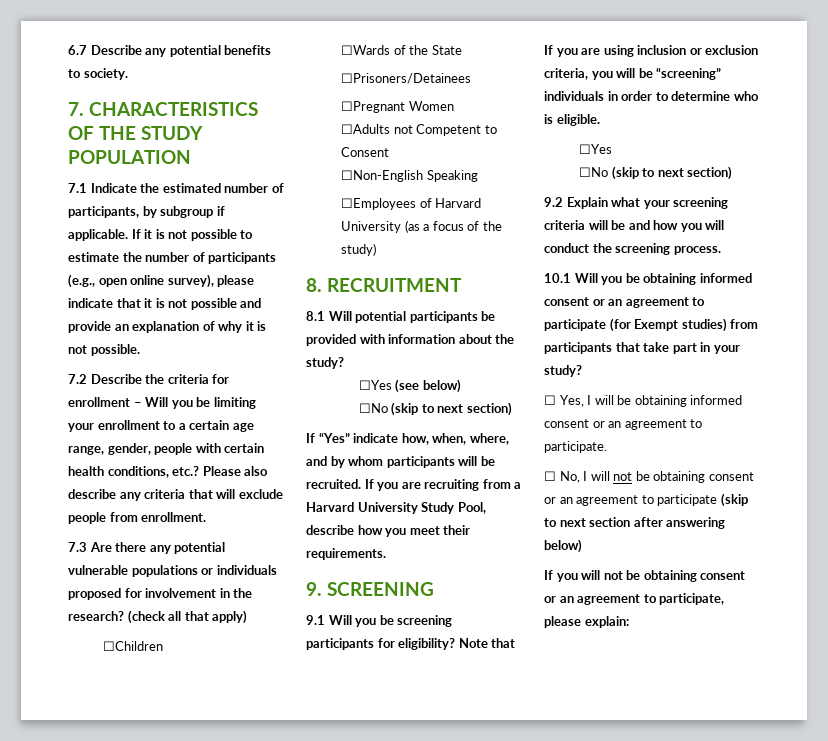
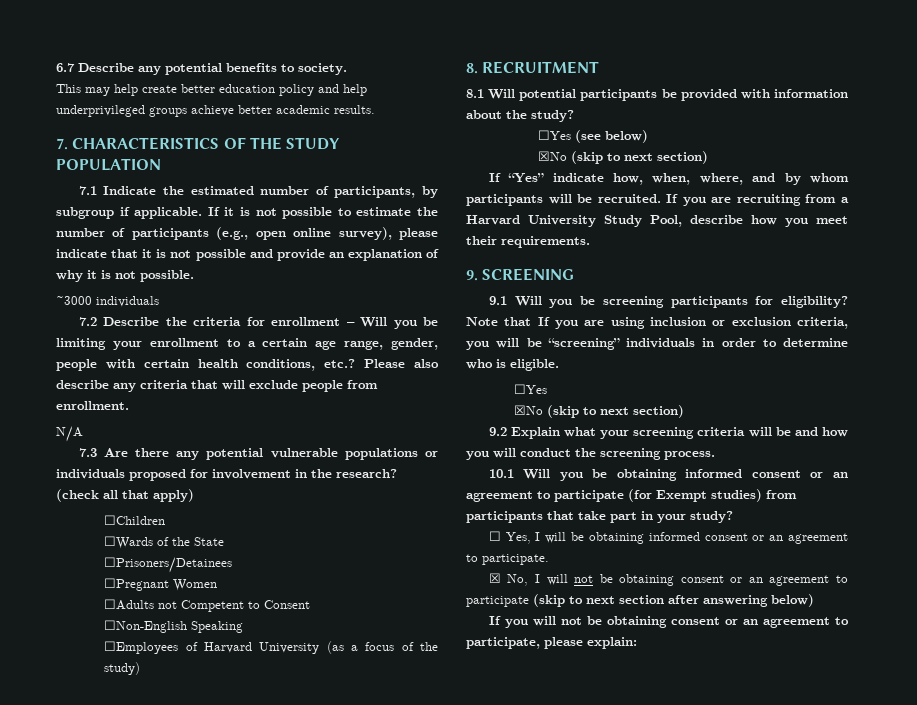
(128, 74) none -> [56,84,367,96] [56,105,375,117] // This may help create better education policy and help underprivileged groups achieve better academic results.
(140, 350) none -> [56,296,159,307] // ~3000 individuals
(207, 517) none -> [56,426,83,442] // N/A
[358,403,388,413] ☐No -> [538,151,568,161] ☒No
[579,167,609,177] ☐No -> [514,405,544,415] ☒No
[544,471,556,481] ☐ -> [488,573,501,583] ☒

